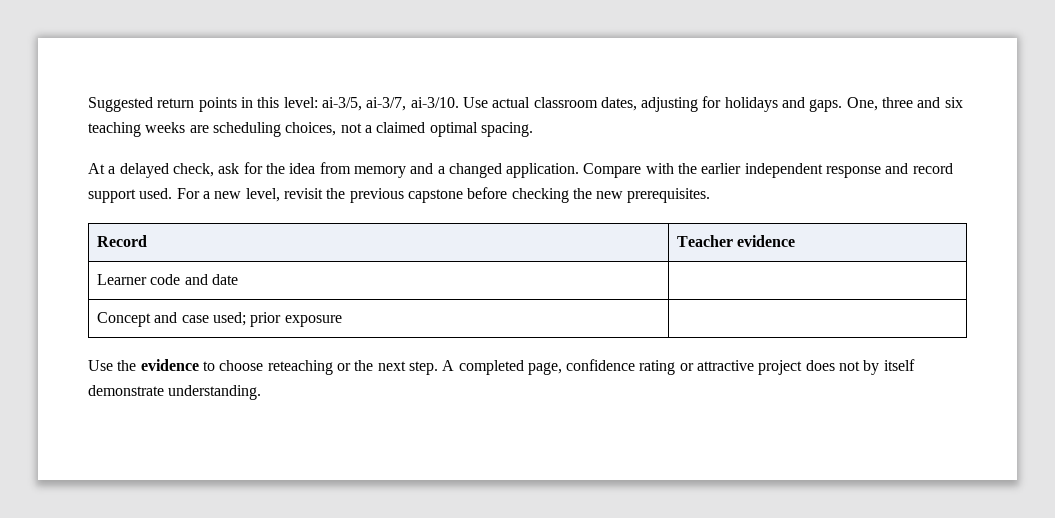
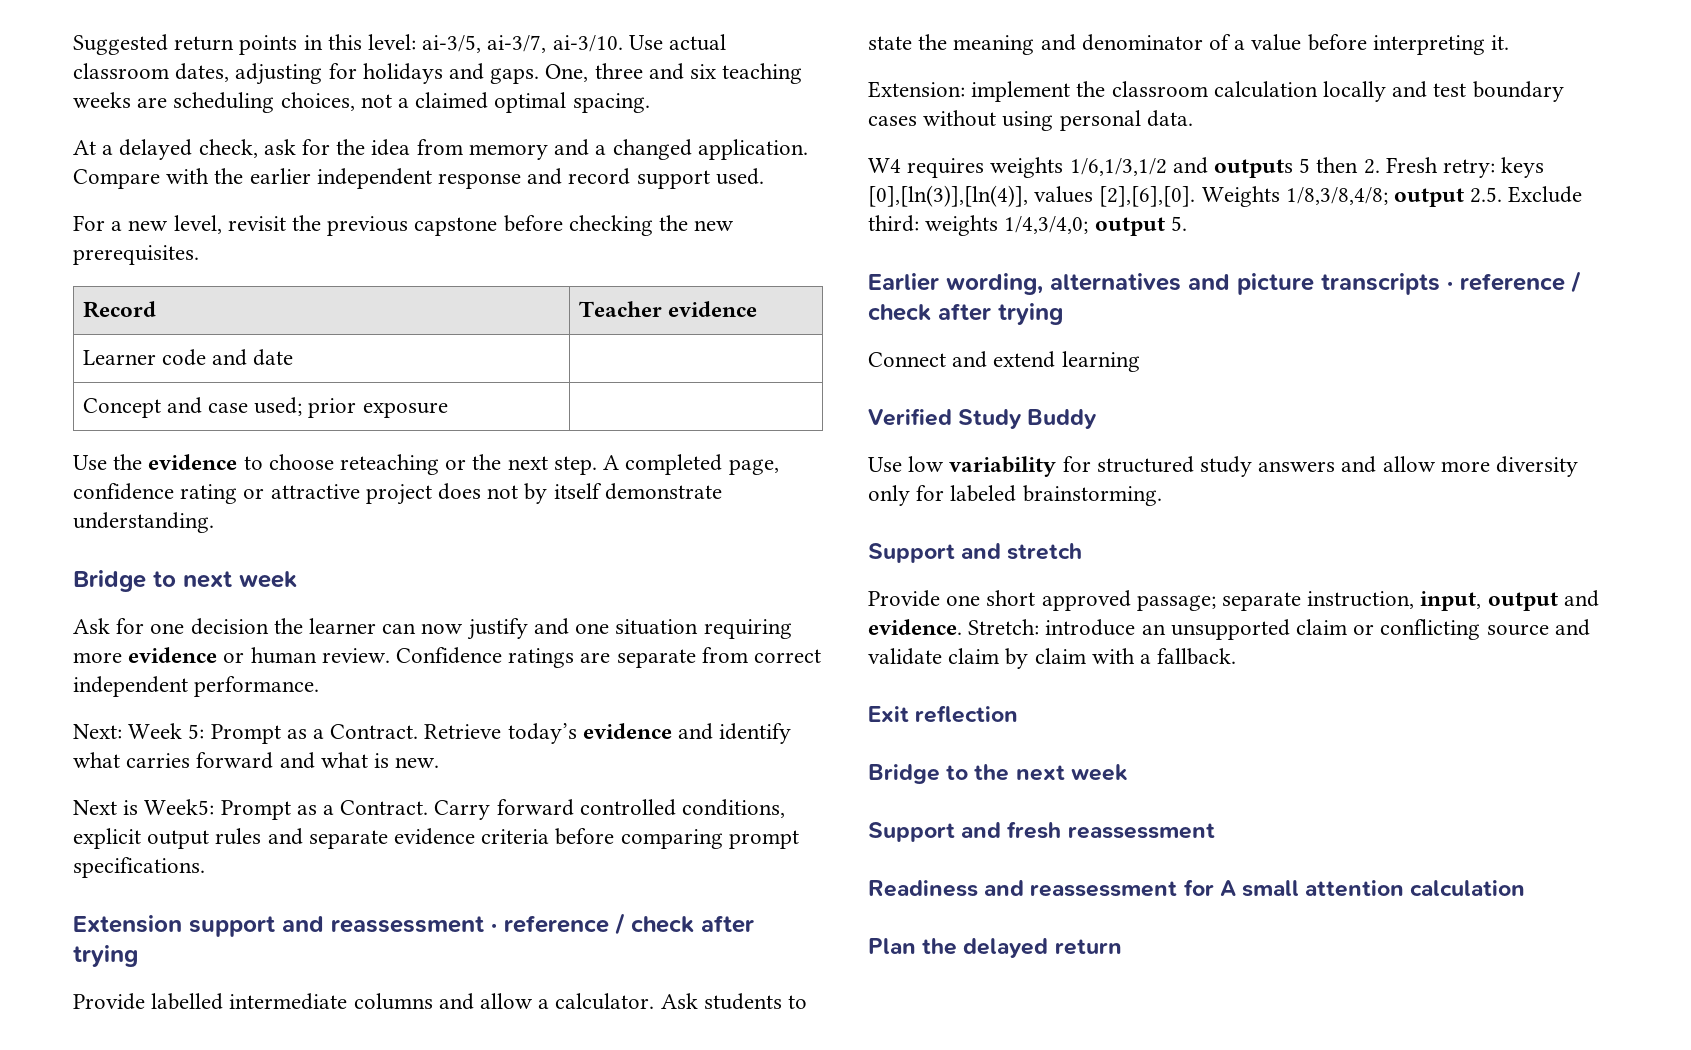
(173, 193) none -> (764, 176) //
(262, 392) none -> [73,570,297,592] [73,618,792,640] [73,647,822,668] [73,676,320,697] [73,723,792,744] [73,752,440,769] [73,799,786,820] [73,828,799,849] [73,857,205,878] [73,913,754,937] [73,945,138,967] [73,993,808,1010] [868,34,1510,55] [868,81,1564,102] [868,110,1193,131] [868,157,1545,178] [868,185,1583,207] [868,215,1187,236] [868,271,1581,295] [868,303,1063,325] [868,351,1140,372] [868,408,1098,429] [868,456,1579,477] [868,485,1162,506] [868,543,1083,563] [868,590,1599,611] [868,619,1590,640] [868,648,1237,669] [868,705,1019,723] [868,764,1128,784] [868,821,1215,842] [868,879,1526,897] [868,938,1122,958] // Bridge to next week // Ask for one decision the learner can now justify and one situation requiring more evidence or human review. Confidence ratings are separate from correct independent performance. // Next: Week 5: Prompt as a Contract. Retrieve today’s evidence and identify what carries forward and what is new. // Next is Week5: Prompt as a Contract. Carry forward controlled conditions, explicit output rules and separate evidence criteria before comparing prompt specifications. // Extension support and reassessment · reference / check after trying // Provide labelled intermediate columns and allow a calculator. Ask students to state the meaning and denominator of a value before interpreting it. // Extension: implement the classroom calculation locally and test boundary cases without using personal data. // W4 requires weights 1/6,1/3,1/2 and outputs 5 then 2. Fresh retry: keys [0],[ln(3)],[ln(4)], values [2],[6],[0]. Weights 1/8,3/8,4/8; output 2.5. Exclude third: weights 1/4,3/4,0; output 5. // Earlier wording, alternatives and picture transcripts · reference / check after trying // Connect and extend learning // Verified Study Buddy // Use low variability for structured study answers and allow more diversity only for labeled brainstorming. // Support and stretch // Provide one short approved passage; separate instruction, input, output and evidence. Stretch: introduce an unsupported claim or conflicting source and validate claim by claim with a fallback. // Exit reflection // Bridge to the next week // Support and fresh reassessment // Readiness and reassessment for A small attention calculation // Plan the delayed return

